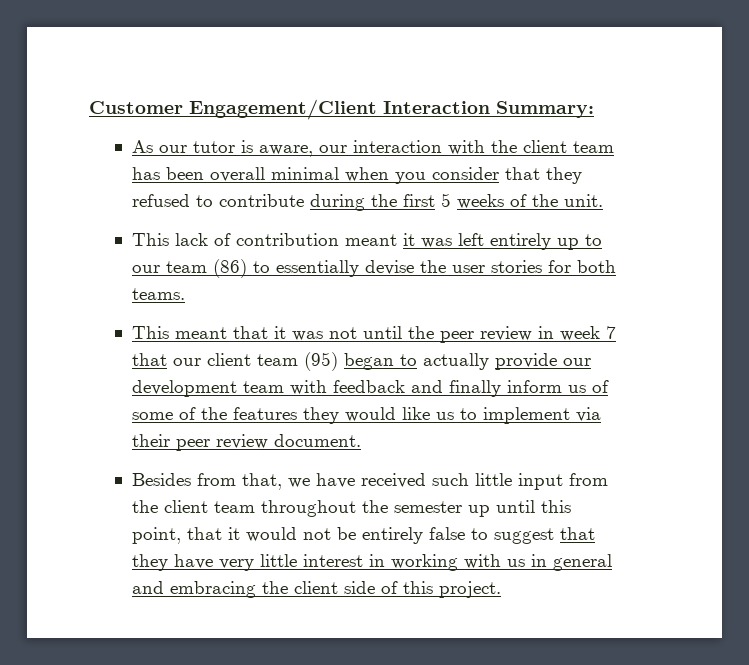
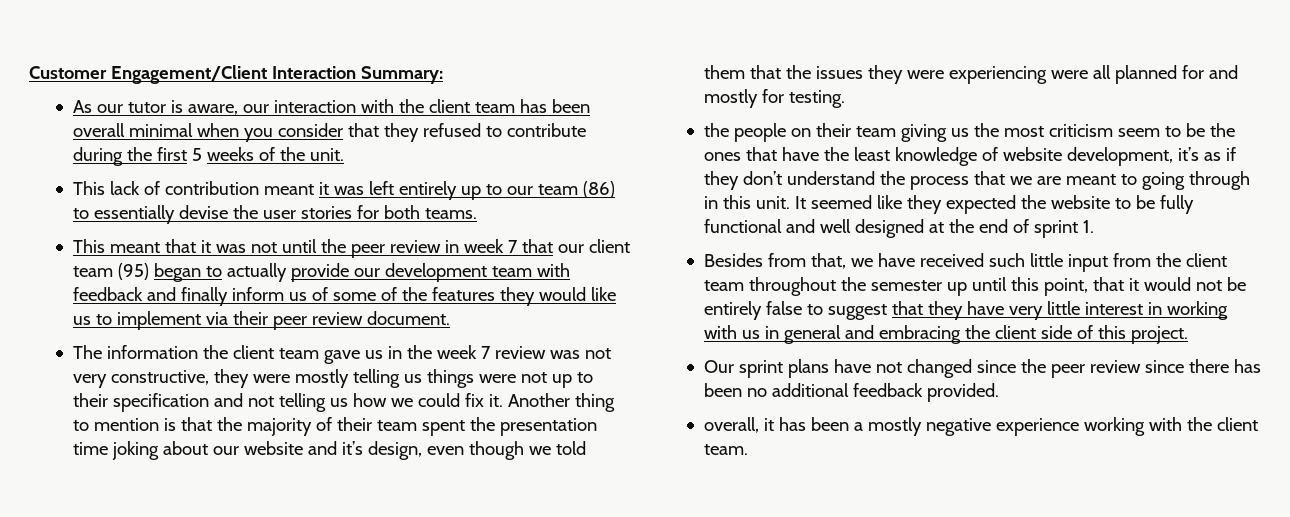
(362, 440) none -> [72,345,611,364] [72,369,593,388] [72,393,615,412] [72,417,597,436] [72,441,586,460] [703,65,1238,84] [703,89,845,108] [703,123,1235,142] [703,147,1236,166] [703,171,1250,190] [703,195,1194,214] [703,219,1094,238] // The information the client team gave us in the week 7 review was not very constructive, they were mostly telling us things were not up to their specification and not telling us how we could fix it. Another thing to mention is that the majority of their team spent the presentation time joking about our website and it’s design, even though we told them that the issues they were experiencing were all planned for and mostly for testing. // the people on their team giving us the most criticism seem to be the ones that have the least knowledge of website development, it’s as if they don’t understand the process that we are meant to going through in this unit. It seemed like they expected the website to be fully functional and well designed at the end of sprint 1.
(502, 589) none -> [703,359,1261,378] [703,383,999,402] [703,417,1258,436] [703,444,748,455] // Our sprint plans have not changed since the peer review since there has been no additional feedback provided. // overall, it has been a mostly negative experience working with the client team.

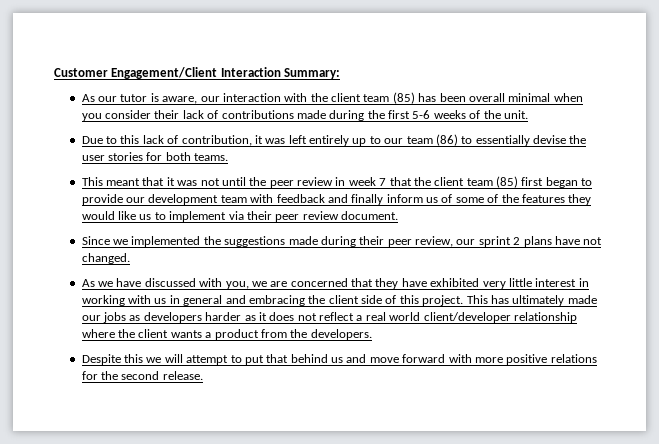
(515, 107) none -> [392,92,415,104] (85)
[347,123,586,142] that they refused to contribute -> [154,110,326,119] their lack of contributions made
[191,148,202,161] 5 -> [412,110,431,119] 5-6
[72,181,314,195] This lack of contribution meant -> [81,135,252,146] Due to this lack of contribution,
[557,239,630,253] [72,263,149,280] our client team (95) -> [413,176,544,188] the client team (85) first
[226,263,287,282] actually -> (593, 182) none
[72,345,611,364] [72,369,593,388] [72,393,615,412] [72,417,597,436] [72,441,586,460] [703,65,1238,84] [703,89,845,108] [703,123,1235,142] [703,147,1236,166] [703,171,1250,190] [703,195,1194,214] [703,219,1094,238] [703,253,1227,272] [703,277,1246,296] [703,301,887,320] The information the client team gave us in the week 7 review was not very constructive, they were mostly telling us things were not up to their specification and not telling us how we could fix it. Another thing to mention is that the majority of their team spent the presentation time joking about our website and it’s design, even though we told them that the issues they were experiencing were all planned for and mostly for testing. // the people on their team giving us the most criticism seem to be the ones that have the least knowledge of website development, it’s as if they don’t understand the process that we are meant to going through in this unit. It seemed like they expected the website to be fully functional and well designed at the end of sprint 1. // Besides from that, we have received such little input from the client team throughout the semester up until this point, that it would not be entirely false to suggest -> [81,236,603,247] [81,253,130,264] [81,278,348,289] Since we implemented the suggestions made during their peer review, our sprint 2 plans have not changed. // As we have discussed with you, we are concerned
(1004, 308) none -> [430,278,480,287] exhibited
[703,359,1261,378] [703,383,999,402] [703,417,1258,436] [703,444,748,455] // Our sprint plans have not changed since the peer review since there has been no additional feedback provided. // overall, it has been a mostly negative experience working with the client team. -> [466,295,597,306] [81,312,577,323] [81,329,372,340] [81,354,597,365] [81,371,203,380] This has ultimately made our jobs as developers harder as it does not reflect a real world client/developer relationship where the client wants a product from the developers. // Despite this we will attempt to put that behind us and move forward with more positive relations for the second release.

